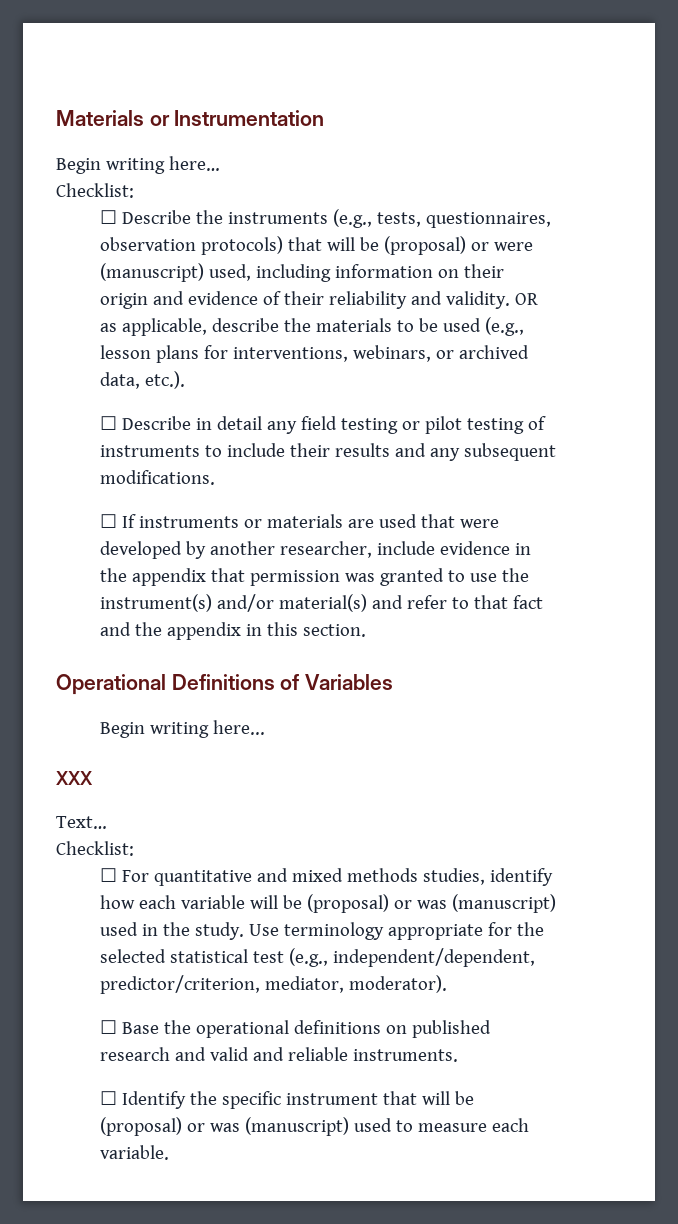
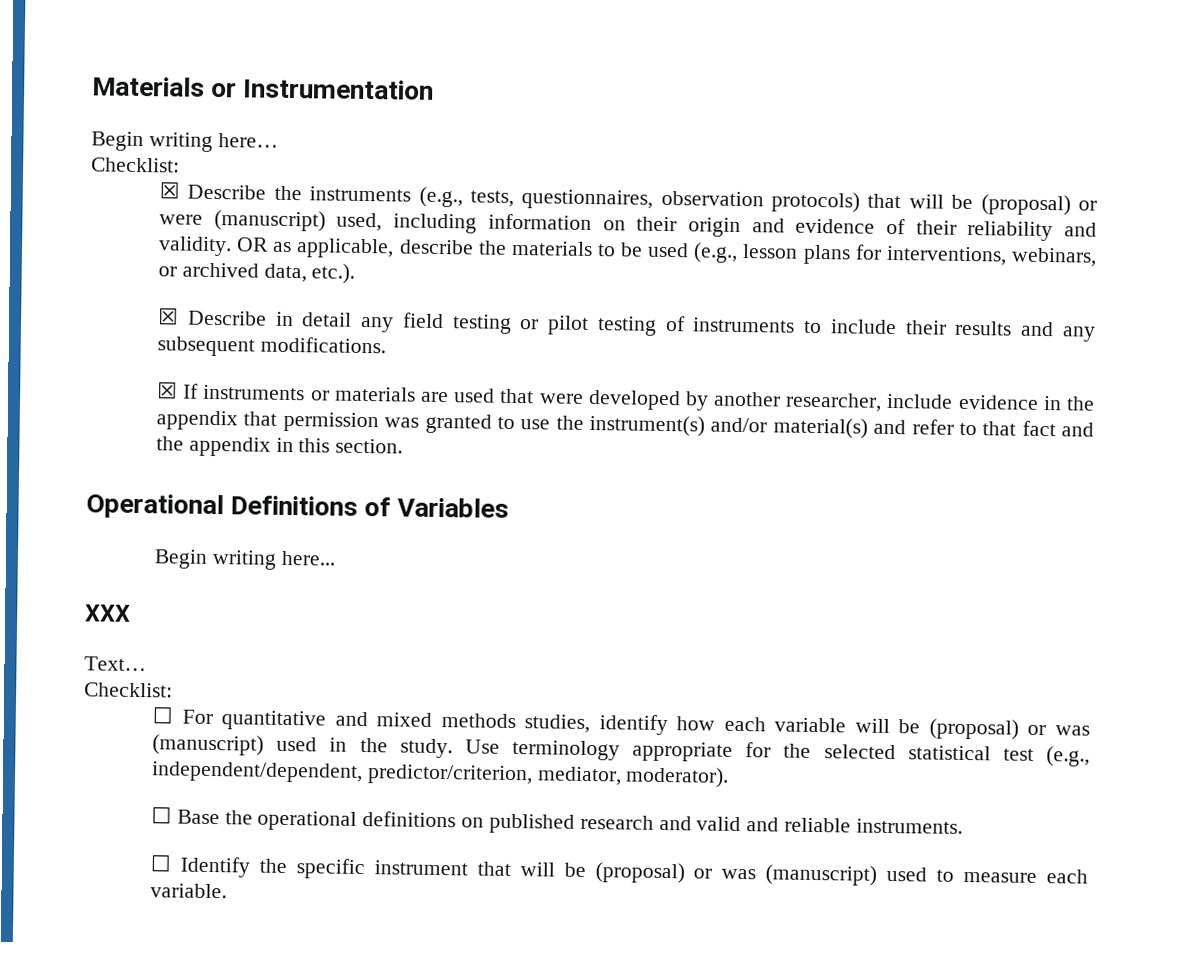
[100,210,118,224] ☐ -> [159,181,181,199] ☒
[100,416,118,430] ☐ -> [158,307,180,325] ☒
[100,514,118,528] ☐ -> [157,381,179,399] ☒

